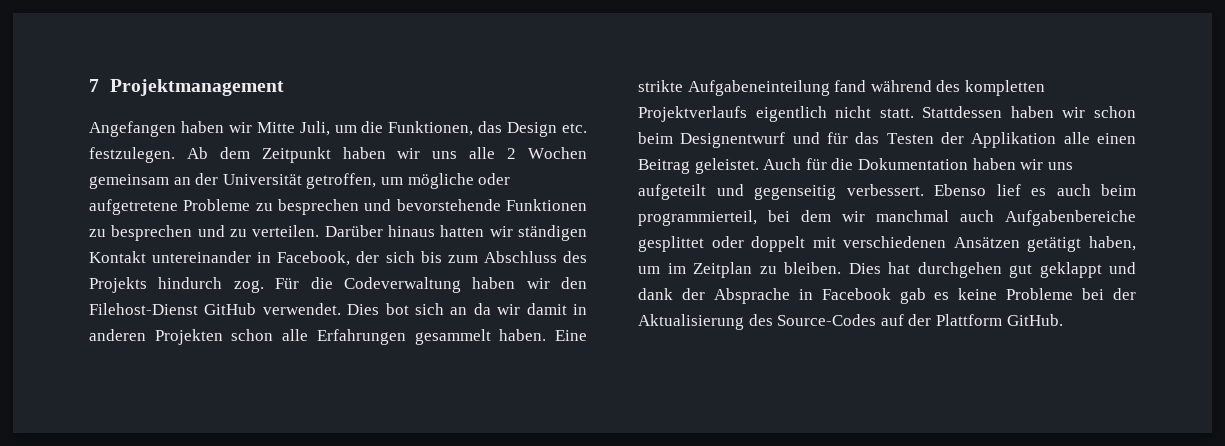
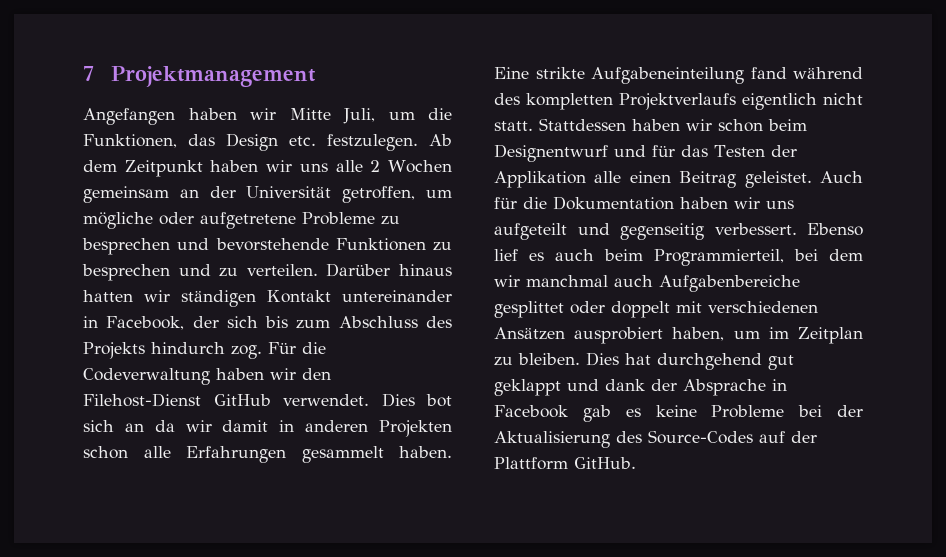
[638,210,757,226] programmierteil, -> [654,249,784,266] Programmierteil,
[1027,237,1082,252] getätigt -> [574,327,664,344] ausprobiert
[917,262,1002,278] durchgehen -> [657,353,762,370] durchgehend

